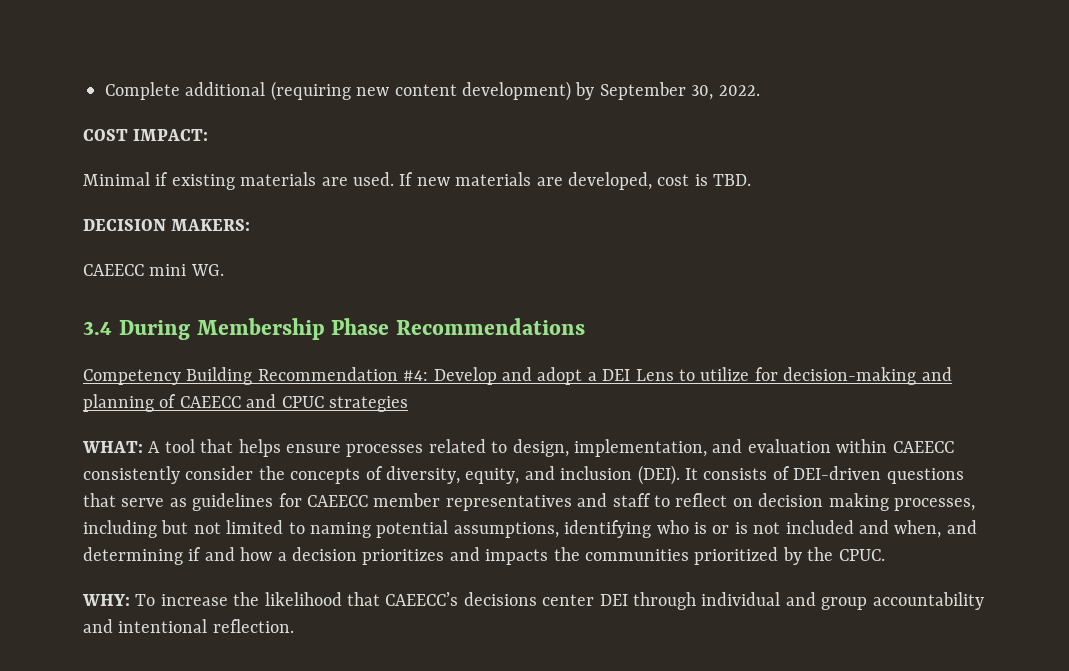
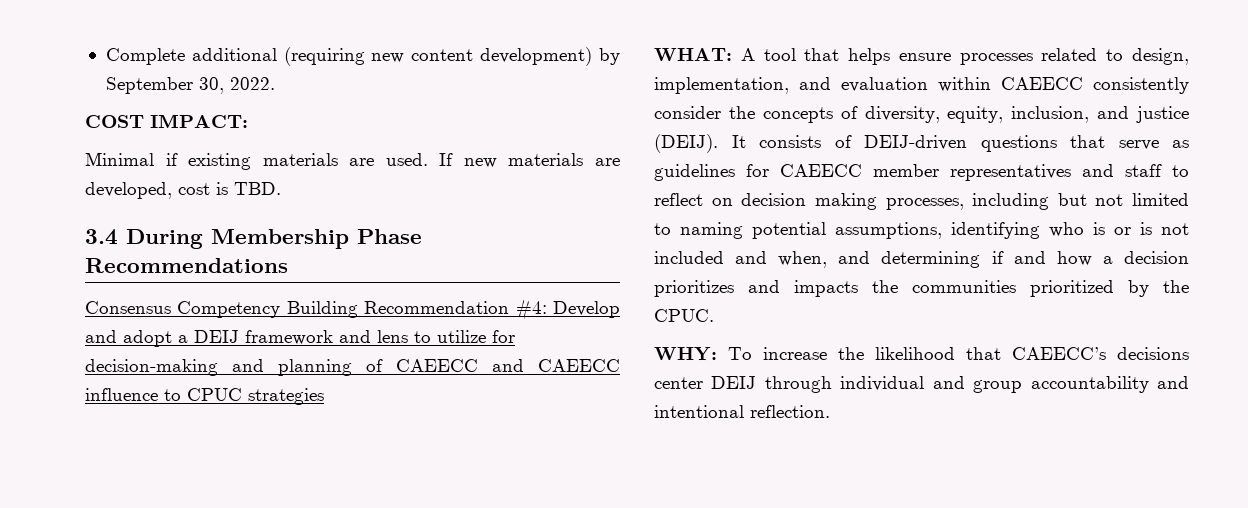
[83,219,251,231] [83,264,224,276] // DECISION MAKERS: // CAEECC mini WG. -> (281, 188) none
(585, 326) none -> [85,301,171,314] Consensus
[602,369,674,381] DEI Lens -> [194,330,408,345] DEIJ framework and lens
(277, 401) none -> [538,359,620,372] [85,388,181,401] CAEECC influence to
[524,465,680,485] and inclusion (DEI). -> [1011,106,1189,123] [654,134,718,153] inclusion, and justice (DEIJ).
[793,466,882,480] DEI-driven -> [864,135,967,150] DEIJ-driven
[599,594,628,606] DEI -> [711,376,757,389] DEIJ

